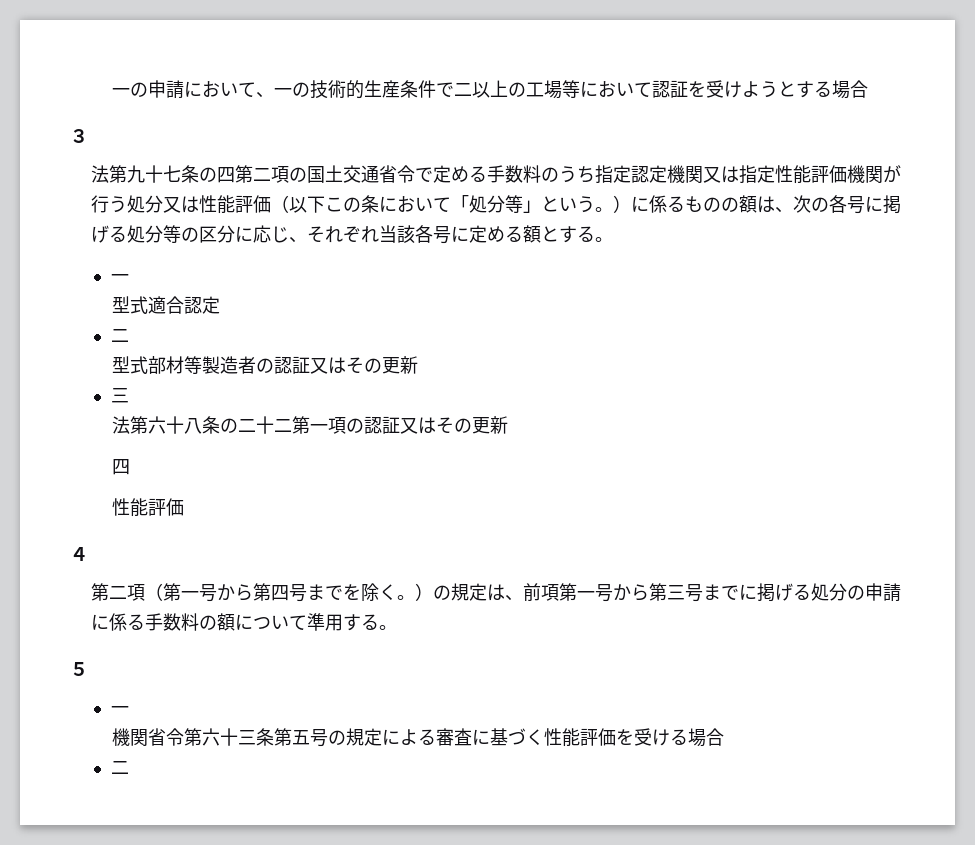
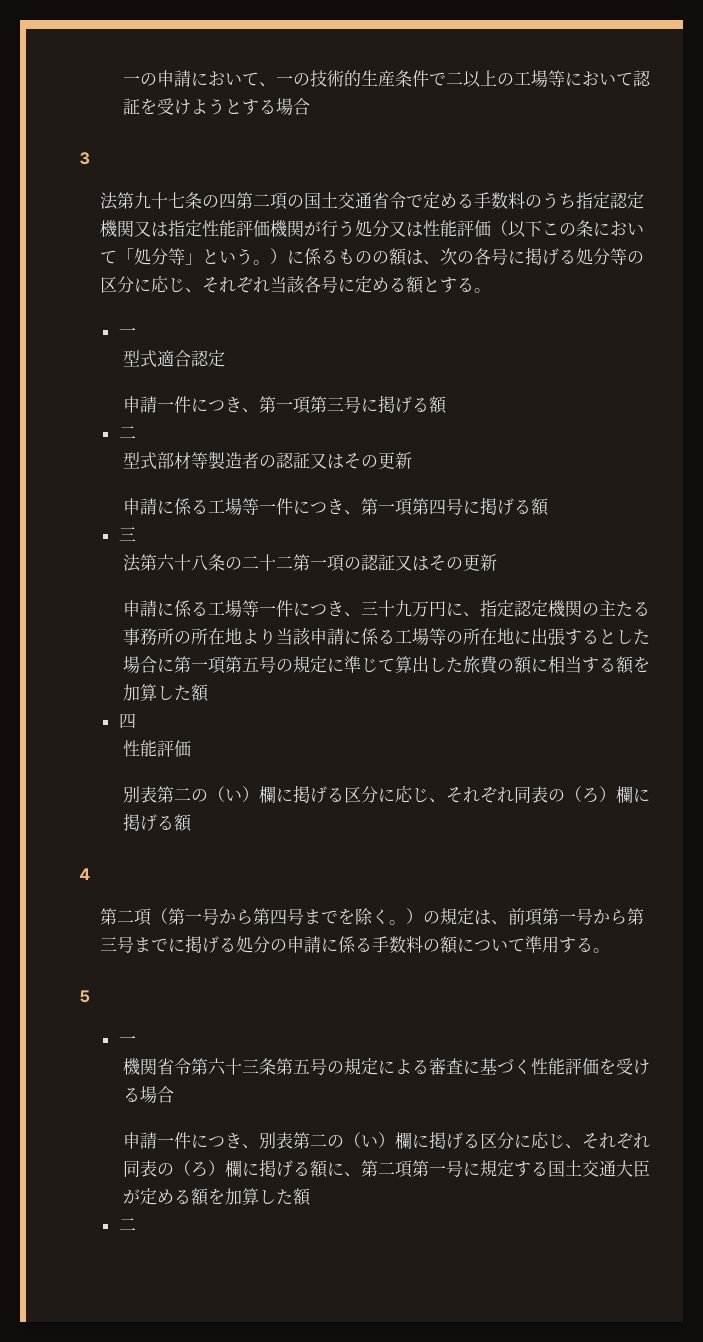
(220, 305) none -> [122,395,447,414] // 申請一件につき、第一項第三号に掲げる額
(418, 365) none -> [122,497,549,516] // 申請に係る工場等一件につき、第一項第四号に掲げる額
[111,459,130,475] [111,498,184,517] 四 // 性能評価 -> [122,600,650,617] [122,628,650,646] [122,656,650,674] [122,684,209,702] [118,713,136,729] [122,740,191,757] [122,785,650,803] [122,813,192,832] 申請に係る工場等一件につき、三十九万円に、指定認定機関の主たる事務所の所在地より当該申請に係る工場等の所在地に出張するとした場合に第一項第五号の規定に準じて算出した旅費の額に相当する額を加算した額 // 四 // 性能評価 // 別表第二の（い）欄に掲げる区分に応じ、それぞれ同表の（ろ）欄に掲げる額
(724, 737) none -> [122,1131,650,1149] [122,1159,650,1178] [122,1188,311,1206] // 申請一件につき、別表第二の（い）欄に掲げる区分に応じ、それぞれ同表の（ろ）欄に掲げる額に、第二項第一号に規定する国土交通大臣が定める額を加算した額

